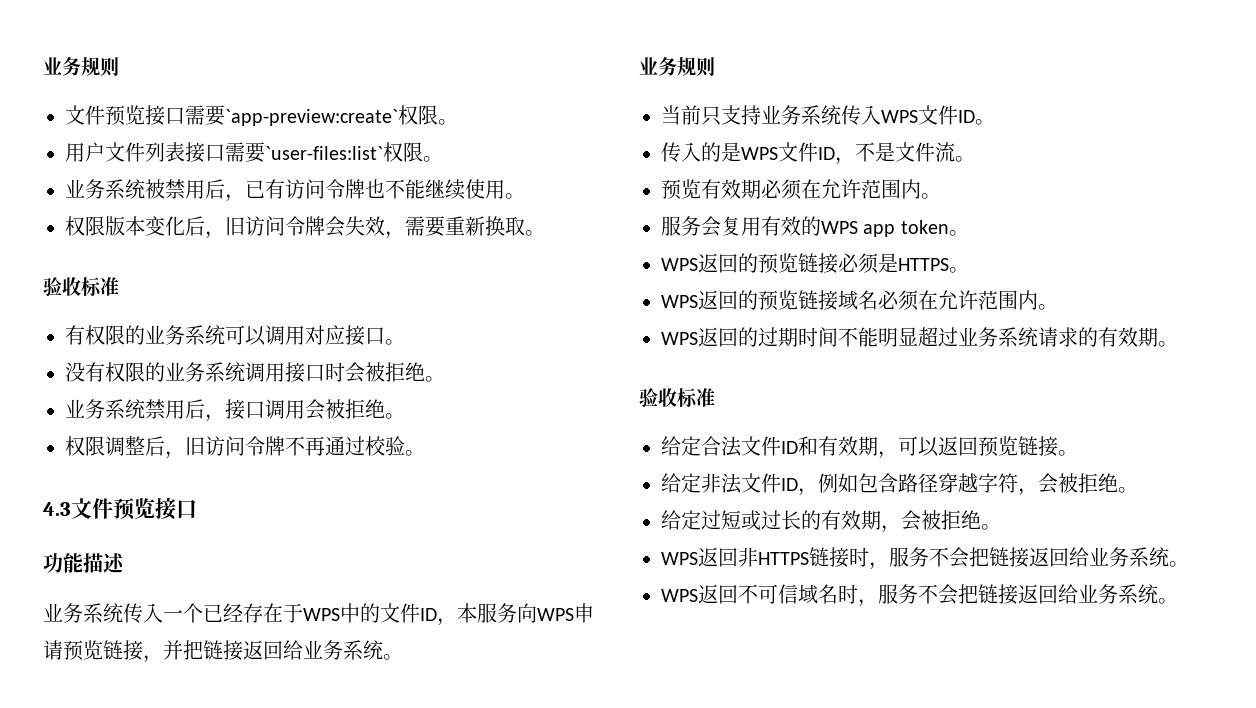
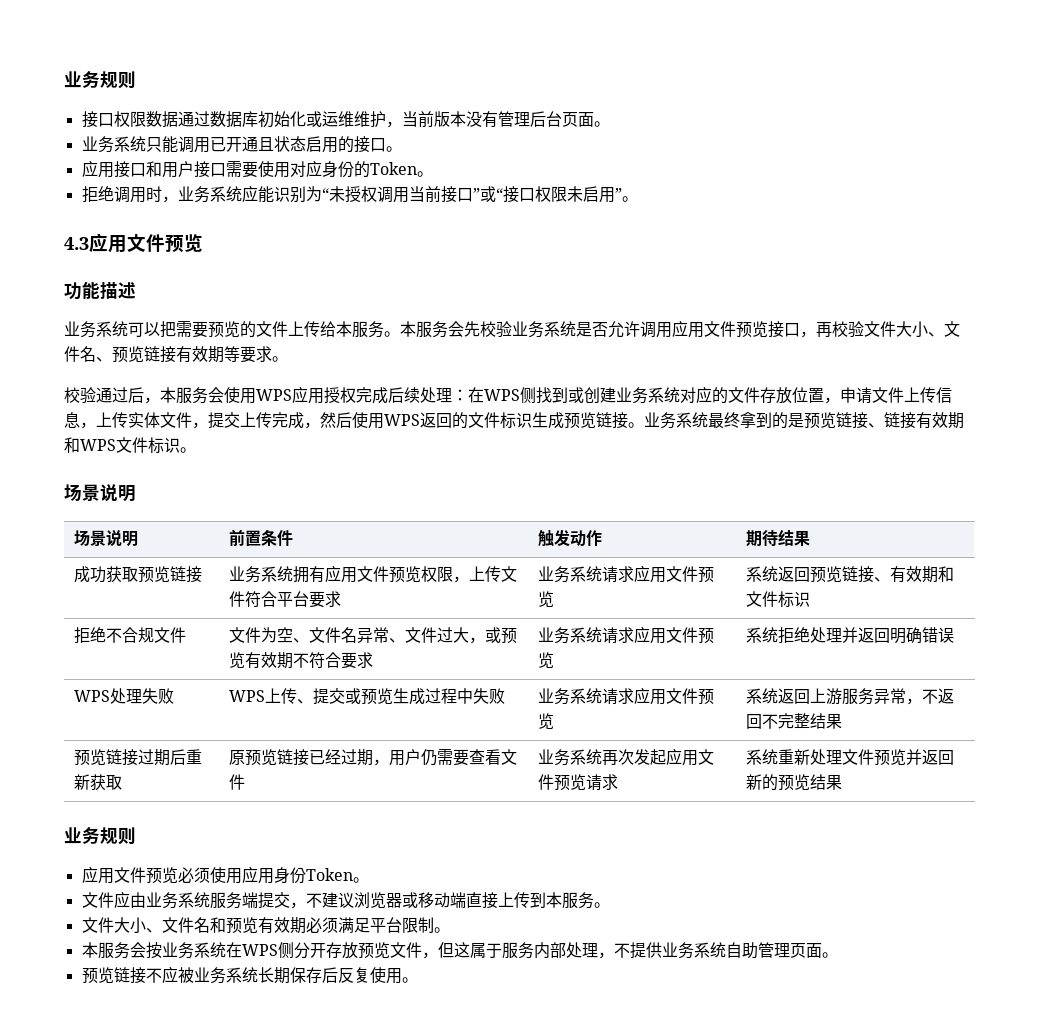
[43,57,119,77] [65,105,458,126] [65,142,443,163] [65,179,525,202] [65,216,545,239] [43,277,119,297] [65,325,405,346] [65,362,445,383] [65,399,405,422] [65,436,405,459] 业务规则 // 文件预览接口需要`app-preview:create`权限。 // 用户文件列表接口需要`user-files:list`权限。 // 业务系统被禁用后，已有访问令牌也不能继续使用。 // 权限版本变化后，旧访问令牌会失效，需要重新换取。 // 验收标准 // 有权限的业务系统可以调用对应接口。 // 没有权限的业务系统调用接口时会被拒绝。 // 业务系统禁用后，接口调用会被拒绝。 // 权限调整后，旧访问令牌不再通过校验 -> [64,71,136,89] [81,111,610,128] [81,136,402,153] [81,160,433,178] [81,185,622,203] 业务规则 // 接口权限数据通过数据库初始化或运维维护，当前版本没有管理后台页面。 // 业务系统只能调用已开通且状态启用的接口。 // 应用接口和用户接口需要使用对应身份的Token。 // 拒绝调用时，业务系统应能识别为“未授权调用当前接口”或“接口权限未启用”
[71,497,197,520] 文件预览接口 -> [89,233,203,253] 应用文件预览
[123,603,594,626] [43,640,403,663] [639,57,715,77] [661,105,995,126] [661,142,975,165] [661,179,941,200] [661,216,969,237] [661,253,969,274] [661,290,1058,311] [661,327,1178,347] [639,388,715,408] [661,436,1078,459] [661,473,1138,496] [661,510,1001,533] [661,547,1189,570] [661,584,1158,607] 传入一个已经存在于WPS中的文件ID，本服务向WPS申请预览链接，并把链接返回给业务系统。 // 业务规则 // 当前只支持业务系统传入WPS文件ID。 // 传入的是WPS文件ID，不是文件流。 // 预览有效期必须在允许范围内。 // 服务会复用有效的WPS app token。 // WPS返回的预览链接必须是HTTPS。 // WPS返回的预览链接域名必须在允许范围内。 // WPS返回的过期时间不能明显超过业务系统请求的有效期。 // 验收标准 // 给定合法文件ID和有效期，可以返回预览链接。 // 给定非法文件ID，例如包含路径穿越字符，会被拒绝。 // 给定过短或过长的有效期，会被拒绝。 // WPS返回非HTTPS链接时，服务不会把链接返回给业务系统。 // WPS返回不可信域名时，服务不会把链接返回给业务系统 -> [128,320,960,338] [64,346,288,363] [64,386,952,404] [64,412,964,429] [64,437,196,454] [64,484,136,502] [73,530,138,547] [228,529,293,547] [537,529,602,547] [745,530,810,547] [73,566,202,583] [228,565,517,583] [228,591,341,608] [537,565,714,583] [537,591,554,607] [745,566,954,583] [745,591,810,608] [73,627,186,644] [228,627,517,644] [228,652,373,669] [537,626,714,644] [537,652,554,668] [745,627,954,644] [73,688,174,704] [228,688,505,705] [537,687,714,705] [537,713,554,729] [745,688,954,705] [745,713,842,729] [73,749,202,766] [73,774,122,791] [228,749,517,766] [228,774,245,790] [537,748,714,766] [537,774,618,791] [745,749,954,766] [745,774,842,791] [64,827,136,845] [81,866,369,884] [81,891,610,909] [81,917,450,934] [81,942,838,959] [81,966,402,984] 可以把需要预览的文件上传给本服务。本服务会先校验业务系统是否允许调用应用文件预览接口，再校验文件大小、文件名、预览链接有效期等要求。 // 校验通过后，本服务会使用WPS应用授权完成后续处理：在WPS侧找到或创建业务系统对应的文件存放位置，申请文件上传信息，上传实体文件，提交上传完成，然后使用WPS返回的文件标识生成预览链接。业务系统最终拿到的是预览链接、链接有效期和WPS文件标识。 // 场景说明 // 场景说明 | 前置条件 | 触发动作 | 期待结果 // 成功获取预览链接 | 业务系统拥有应用文件预览权限，上传文件符合平台要求 | 业务系统请求应用文件预览 | 系统返回预览链接、有效期和文件标识 // 拒绝不合规文件 | 文件为空、文件名异常、文件过大，或预览有效期不符合要求 | 业务系统请求应用文件预览 | 系统拒绝处理并返回明确错误 // WPS处理失败 | WPS上传、提交或预览生成过程中失败 | 业务系统请求应用文件预览 | 系统返回上游服务异常，不返回不完整结果 // 预览链接过期后重新获取 | 原预览链接已经过期，用户仍需要查看文件 | 业务系统再次发起应用文件预览请求 | 系统重新处理文件预览并返回新的预览结果 // 业务规则 // 应用文件预览必须使用应用身份Token。 // 文件应由业务系统服务端提交，不建议浏览器或移动端直接上传到本服务。 // 文件大小、文件名和预览有效期必须满足平台限制。 // 本服务会按业务系统在WPS侧分开存放预览文件，但这属于服务内部处理，不提供业务系统自助管理页面。 // 预览链接不应被业务系统长期保存后反复使用

